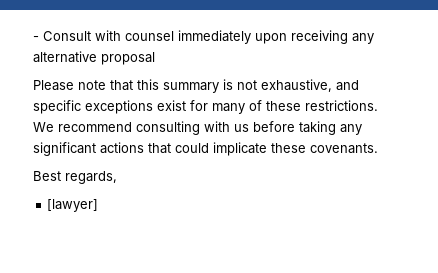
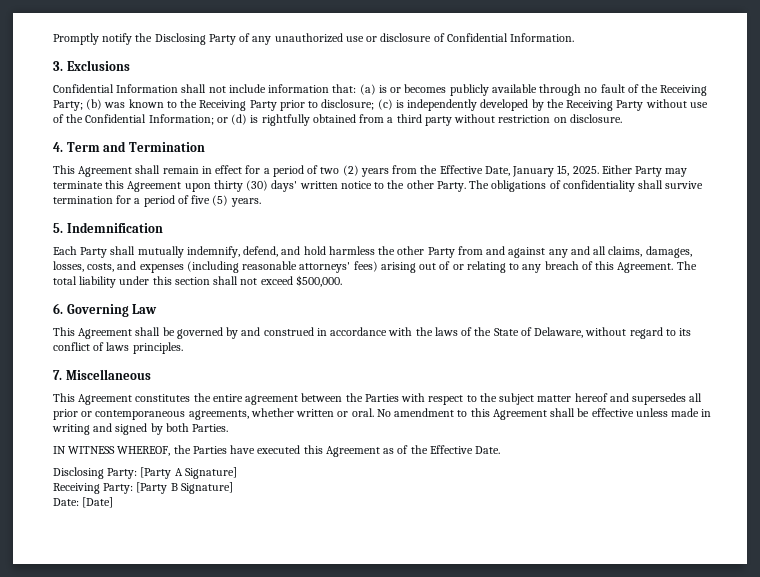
[33,30,374,44] [33,51,155,65] [33,79,359,93] [33,100,378,114] [33,121,362,135] [33,142,378,156] [33,171,117,184] [47,199,99,212] - Consult with counsel immediately upon receiving any alternative proposal // Please note that this summary is not exhaustive, and specific exceptions exist for many of these restrictions. We recommend consulting with us before taking any significant actions that could implicate these covenants. // Best regards, // [lawyer] -> [53,33,575,45] [53,60,130,71] [53,84,708,96] [53,99,708,111] [53,114,622,126] [53,141,205,152] [53,165,688,177] [53,180,704,192] [53,195,261,207] [53,222,163,233] [53,246,692,258] [53,261,697,273] [53,275,342,288] [53,303,158,317] [53,327,692,339] [53,342,183,354] [53,369,151,380] [53,393,703,405] [53,408,712,420] [52,423,229,435] [53,445,501,457] [53,467,237,479] [53,482,233,494] [53,497,114,508] Promptly notify the Disclosing Party of any unauthorized use or disclosure of Confidential Information. // 3. Exclusions // Confidential Information shall not include information that: (a) is or becomes publicly available through no fault of the Receiving Party; (b) was known to the Receiving Party prior to disclosure; (c) is independently developed by the Receiving Party without use of the Confidential Information; or (d) is rightfully obtained from a third party without restriction on disclosure. // 4. Term and Termination // This Agreement shall remain in effect for a period of two (2) years from the Effective Date, January 15, 2025. Either Party may terminate this Agreement upon thirty (30) days' written notice to the other Party. The obligations of confidentiality shall survive termination for a period of five (5) years. // 5. Indemnification // Each Party shall mutually indemnify, defend, and hold harmless the other Party from and against any and all claims, damages, losses, costs, and expenses (including reasonable attorneys' fees) arising out of or relating to any breach of this Agreement. The total liability under this section shall not exceed $500,000. // 6. Governing Law // This Agreement shall be governed by and construed in accordance with the laws of the State of Delaware, without regard to its conflict of laws principles. // 7. Miscellaneous // This Agreement constitutes the entire agreement between the Parties with respect to the subject matter hereof and supersedes all prior or contemporaneous agreements, whether written or oral. No amendment to this Agreement shall be effective unless made in writing and signed by both Parties. // IN WITNESS WHEREOF, the Parties have executed this Agreement as of the Effective Date. // Disclosing Party: [Party A Signature] // Receiving Party: [Party B Signature] // Date: [Date]

